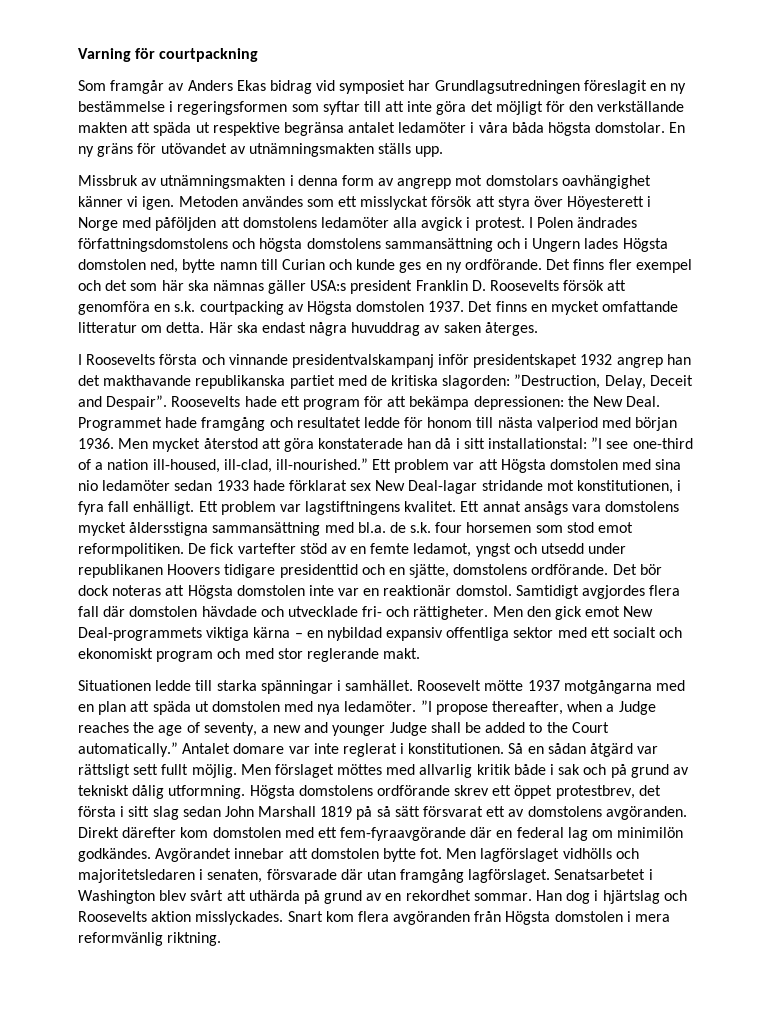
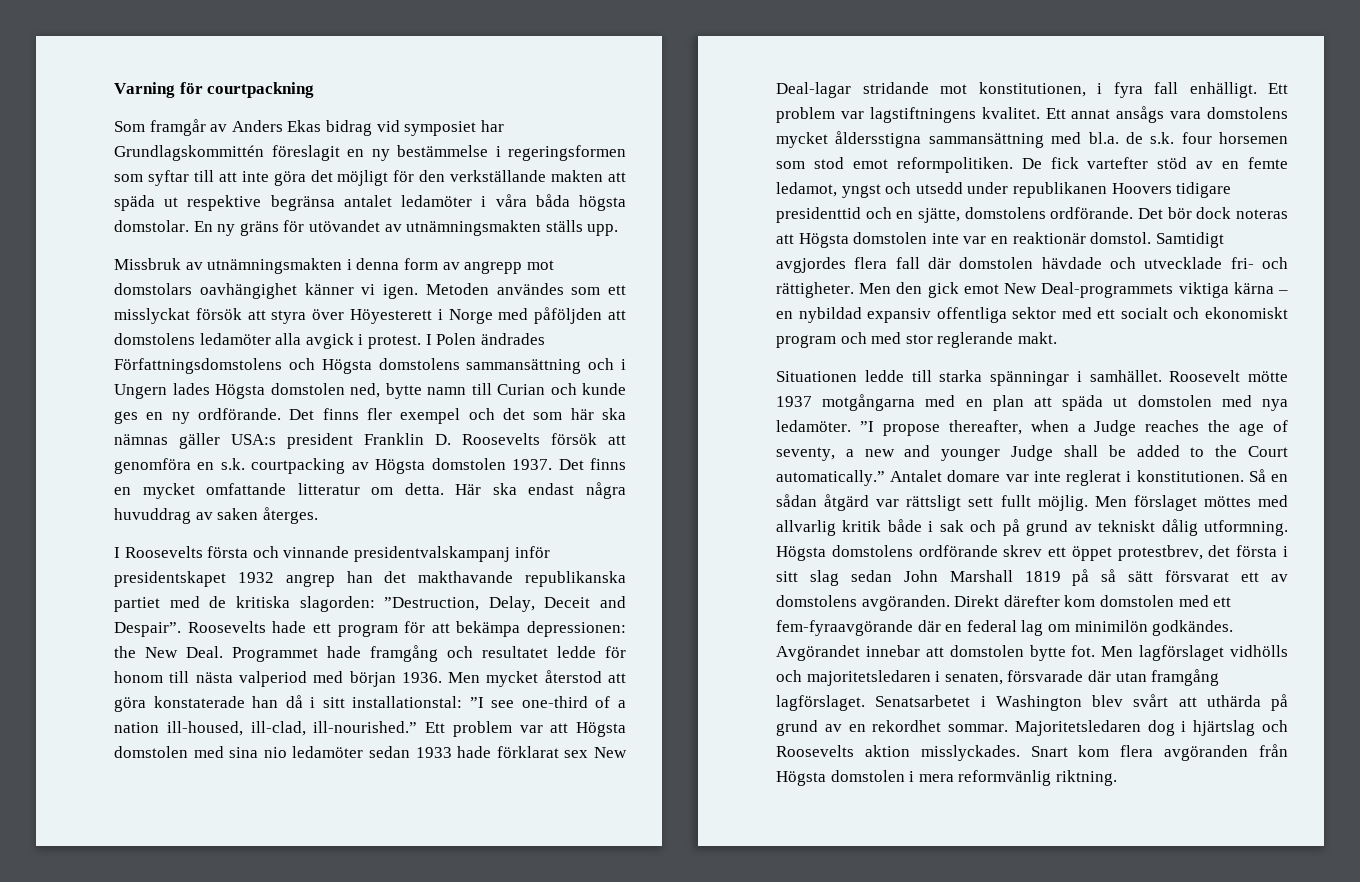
[434,80,580,94] Grundlagsutredningen -> [114,145,264,161] Grundlagskommittén
[78,238,303,252] författningsdomstolens och högsta -> [114,358,372,374] Författningsdomstolens och Högsta
[536,890,563,901] Han -> [1014,720,1141,736] Majoritetsledaren

